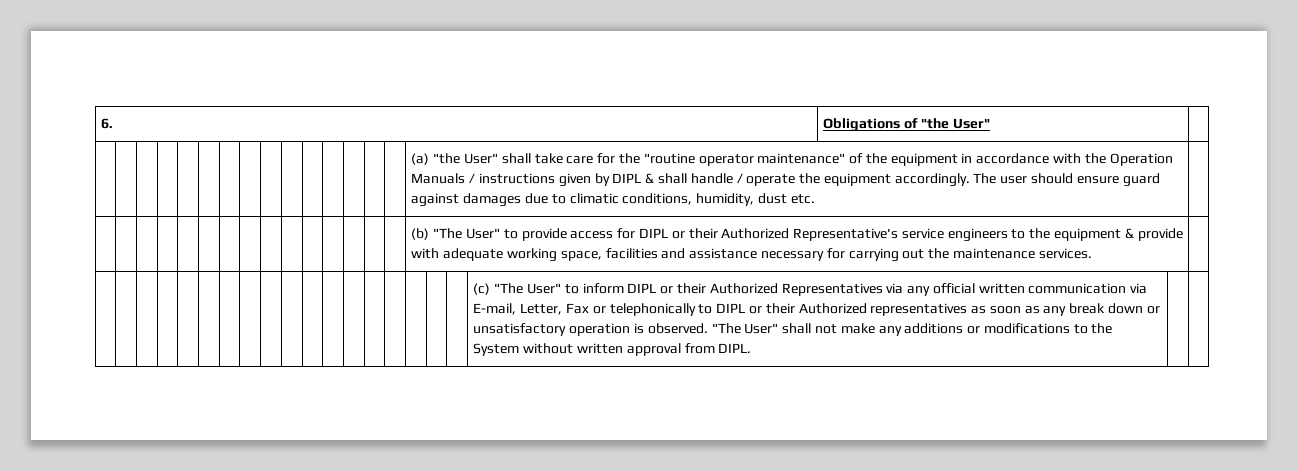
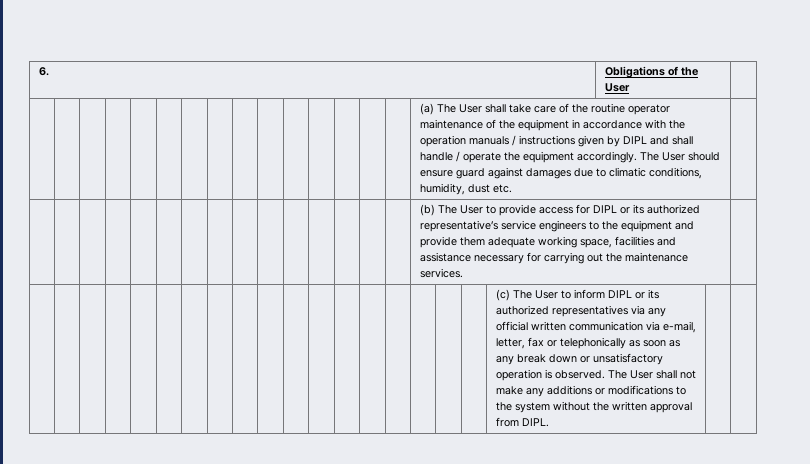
[921,118,990,129] "the User" -> [680,67,698,76] [604,83,630,92] the User
[433,153,499,164] "the User" -> [436,104,482,113] The User
[597,153,846,166] for the "routine operator maintenance" -> [558,103,670,115] [419,119,483,129] of the routine operator maintenance
[1109,153,1173,166] [411,173,466,184] Operation Manuals -> [419,135,509,147] operation manuals
[645,173,655,184] & -> [649,136,669,145] and
[1000,176,1028,184] user -> [661,152,685,161] User
[433,228,501,239] "The User" -> [437,205,483,214] The User
[688,228,899,241] their Authorized Representative's -> [632,204,700,214] [419,220,498,232] its authorized representative’s
[1124,228,1183,241] [411,248,440,259] & provide with -> [674,221,694,230] [419,236,485,248] and provide them
[494,283,562,294] "The User" -> [512,290,558,299] The User
[676,283,883,296] their Authorized Representatives -> [647,289,659,299] [495,305,628,317] its authorized representatives
[473,303,968,316] E-mail, Letter, Fax or telephonically to DIPL or their Authorized representatives -> [662,321,696,333] [495,337,626,349] e-mail, letter, fax or telephonically
[711,323,779,334] "The User" -> [607,370,653,379] The User
[473,343,574,356] System without -> [514,401,609,413] system without the

